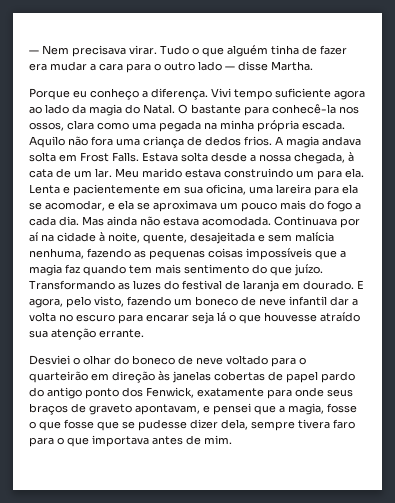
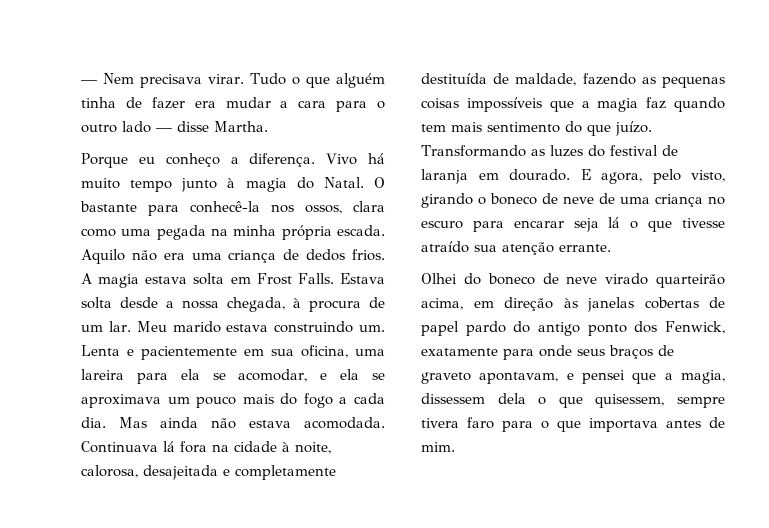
[211,88,365,100] [29,104,86,114] Vivi tempo suficiente agora ao lado da -> [326,153,385,165] [81,178,236,192] Vivo há muito tempo junto à
[91,136,113,146] fora -> [163,253,185,260] era
[322,136,361,146] andava -> [145,276,188,284] estava
[29,169,53,178] cata -> [309,300,361,312] procura
[296,168,364,180] um para ela. -> [359,325,385,332] um.
[340,218,360,228] [29,232,38,242] por aí -> [163,441,207,453] lá fora
[143,233,187,244] quente, -> [81,465,138,478] calorosa,
[268,232,334,242] [29,248,84,259] sem malícia nenhuma, -> [235,465,336,480] [421,73,577,86] completamente destituída de maldade,
[127,296,358,306] [29,312,56,322] fazendo um boneco de neve infantil dar a volta -> [421,193,703,208] girando o boneco de neve de uma criança
[264,312,317,322] houvesse -> [682,218,725,228] tivesse
[29,355,111,365] Desviei o olhar -> [421,273,457,284] Olhei
[226,355,306,367] [29,371,88,383] voltado para o quarteirão -> [605,273,725,288] [421,298,463,310] virado quarteirão acima,
[327,403,357,413] [29,419,248,431] fosse o que fosse que se pudesse dizer dela, -> [421,393,665,408] dissessem dela o que quisessem,

